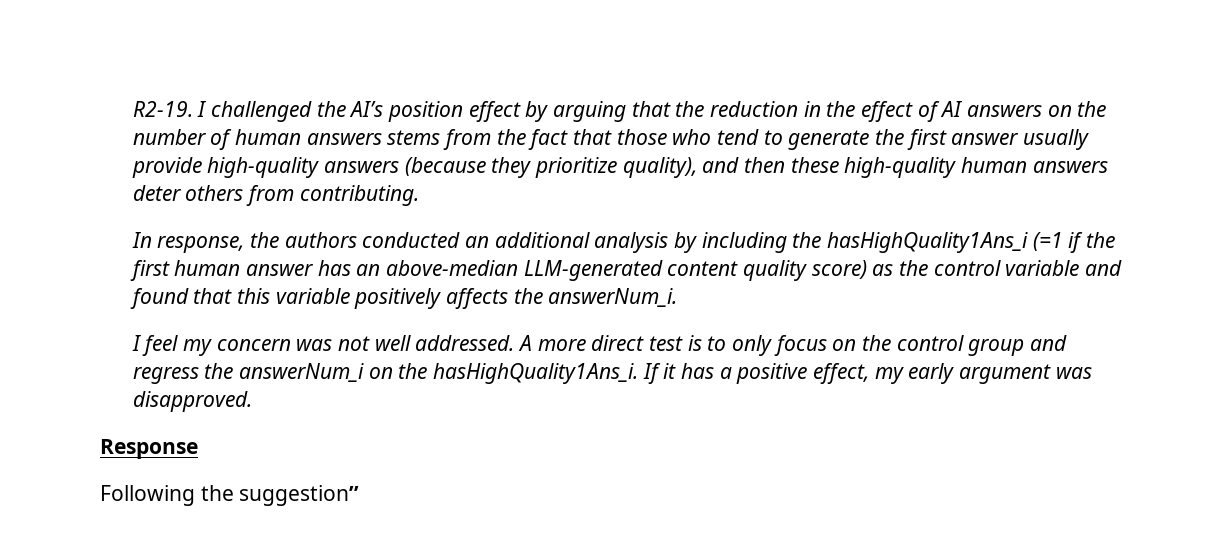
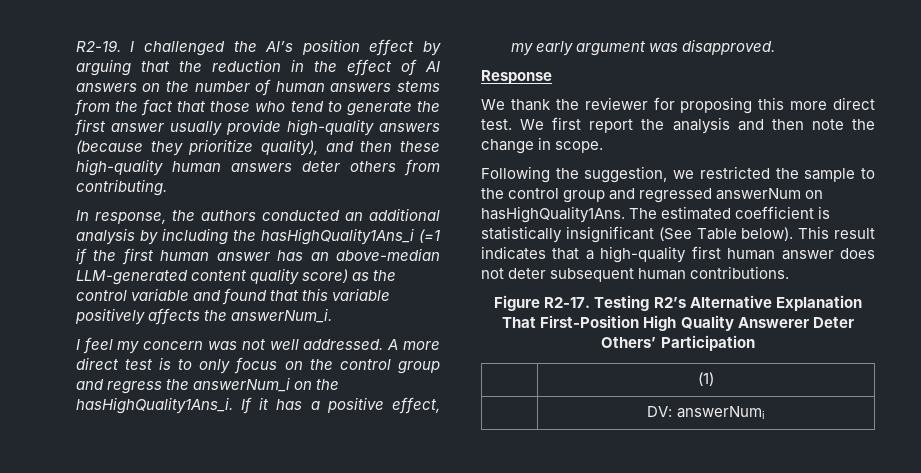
[100,485,360,506] Following the suggestion’’ -> [481,97,875,114] [481,117,875,134] [481,137,604,154] [481,166,875,183] [481,188,824,203] [481,206,831,223] [481,226,875,243] [481,246,875,263] [481,266,790,282] [494,295,862,311] [502,315,854,331] [601,335,755,351] [698,372,714,386] [647,406,765,419] We thank the reviewer for proposing this more direct test. We first report the analysis and then note the change in scope. // Following the suggestion, we restricted the sample to the control group and regressed answerNum on hasHighQuality1Ans. The estimated coefficient is statistically insignificant (See Table below). This result indicates that a high-quality first human answer does not deter subsequent human contributions. // Figure R2-17. Testing R2’s Alternative Explanation That First-Position High Quality Answerer Deter Others’ Participation // | (1) // | DV: answerNumi

